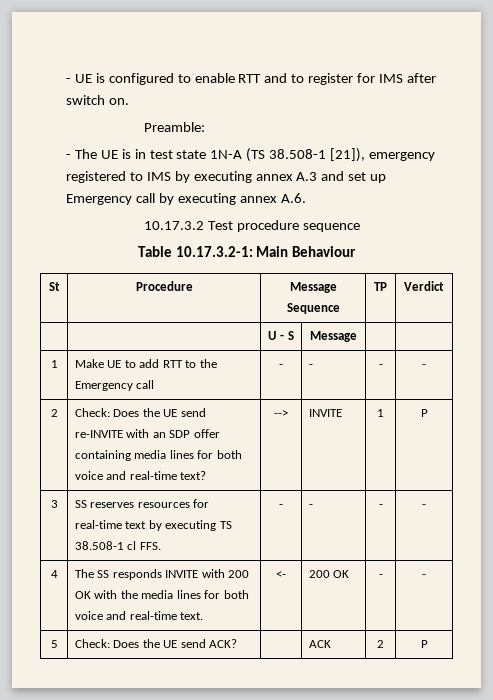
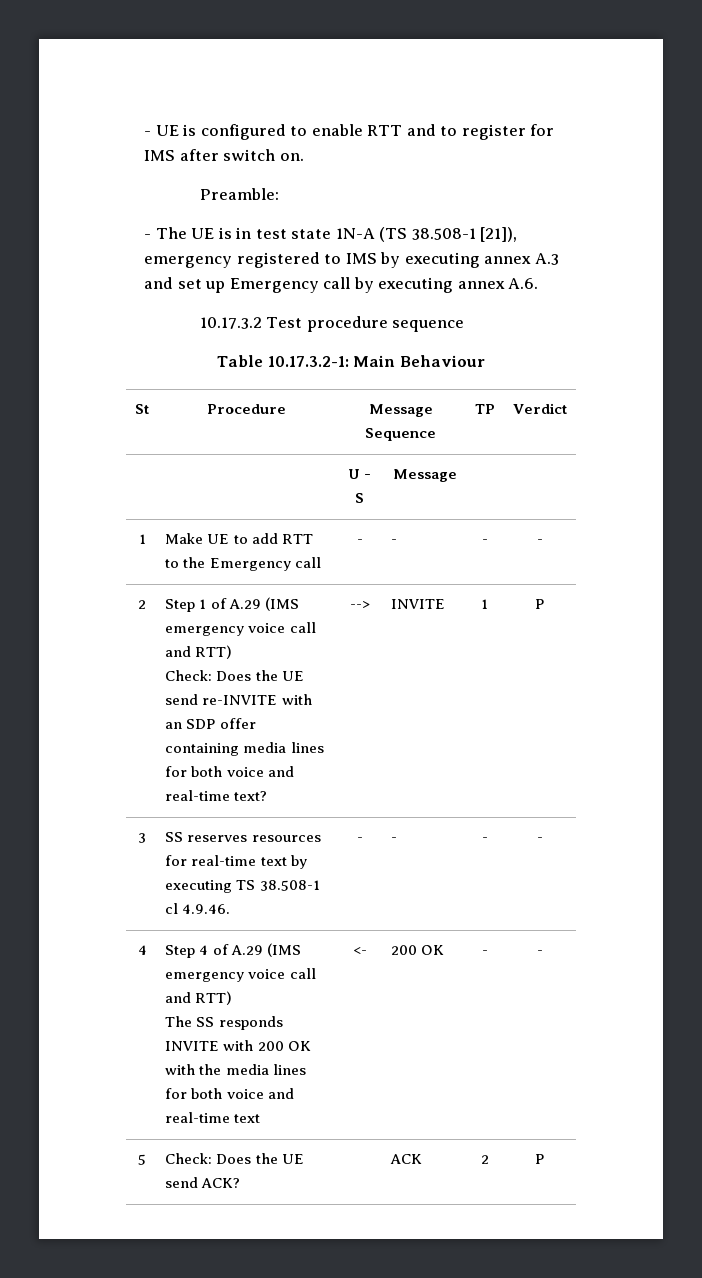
(58, 413) none -> [165,597,299,612] [165,622,316,636] [165,645,233,659] Step 1 of A.29 (IMS emergency voice call and RTT) //
[139,542,161,550] FFS. -> [182,904,231,914] 4.9.46.
(58, 574) none -> [165,943,301,958] [165,968,316,982] [165,991,233,1005] Step 4 of A.29 (IMS emergency voice call and RTT) //
[180,612,204,620] text. -> [234,1114,261,1123] text

